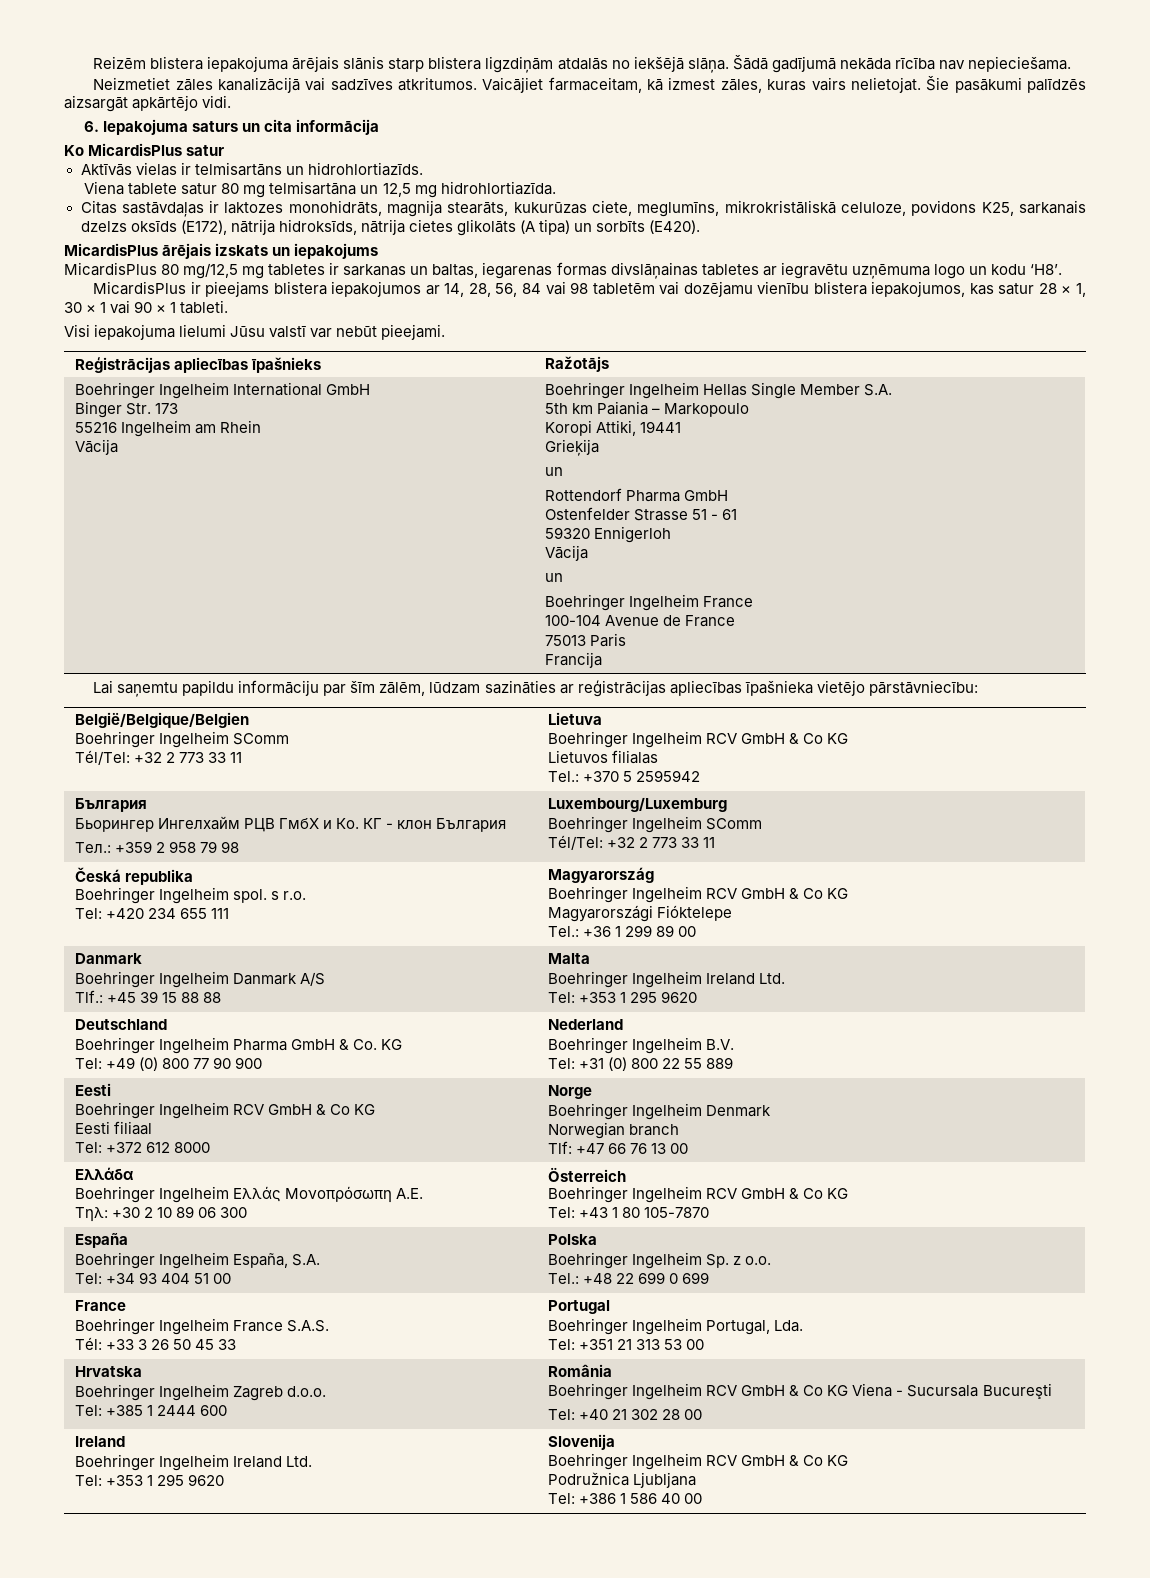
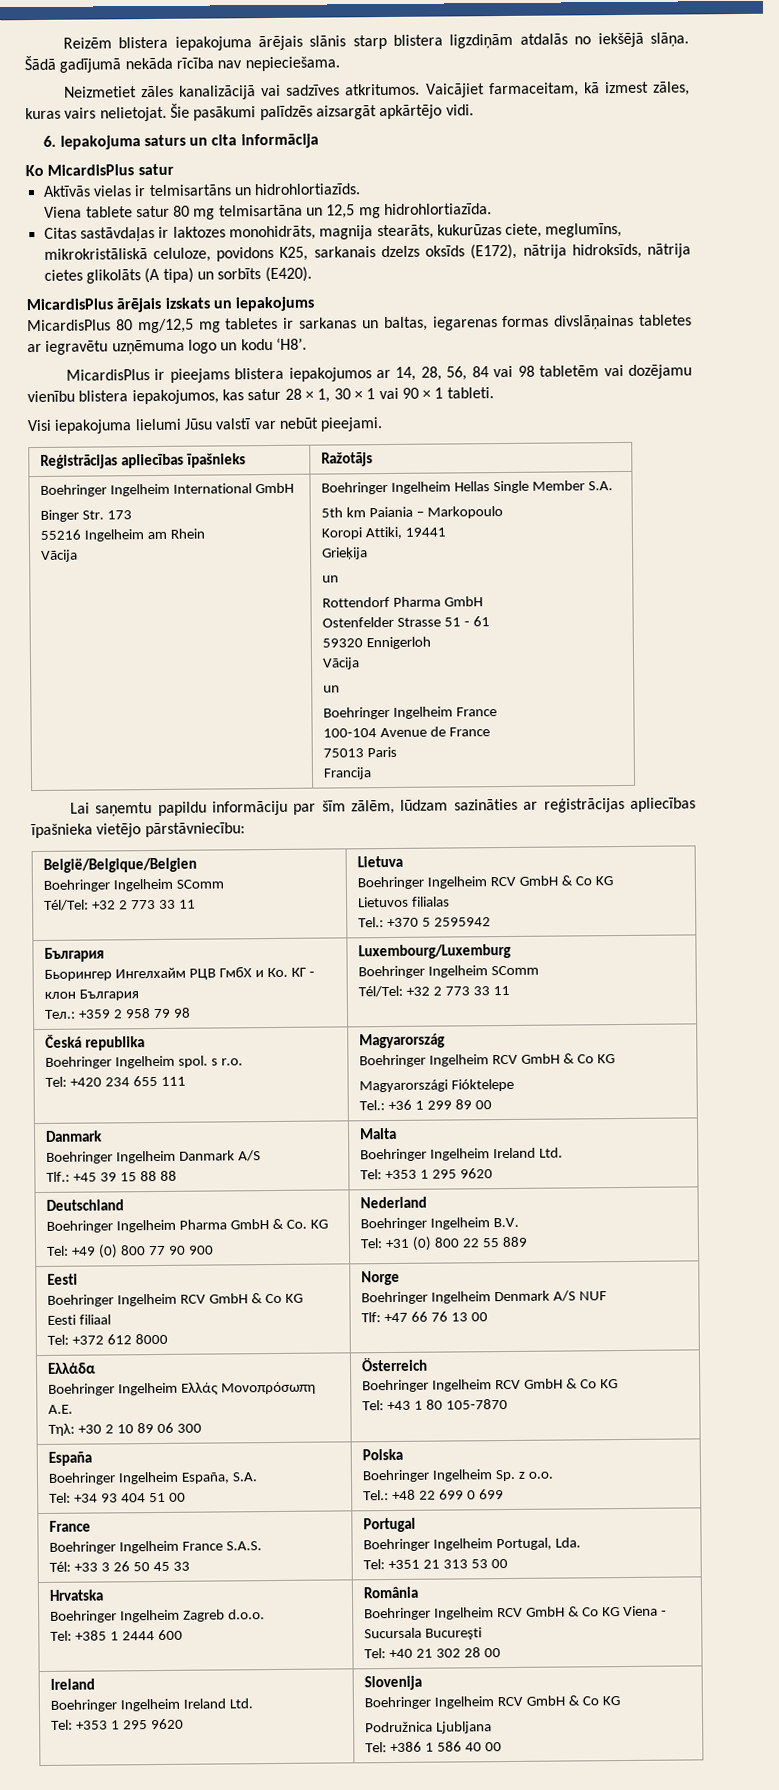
[548,1122,680,1139] // Norwegian branch -> [553,1290,607,1302] A/S NUF

